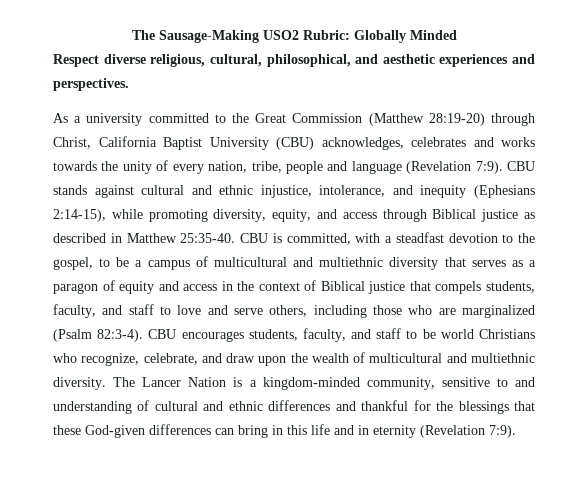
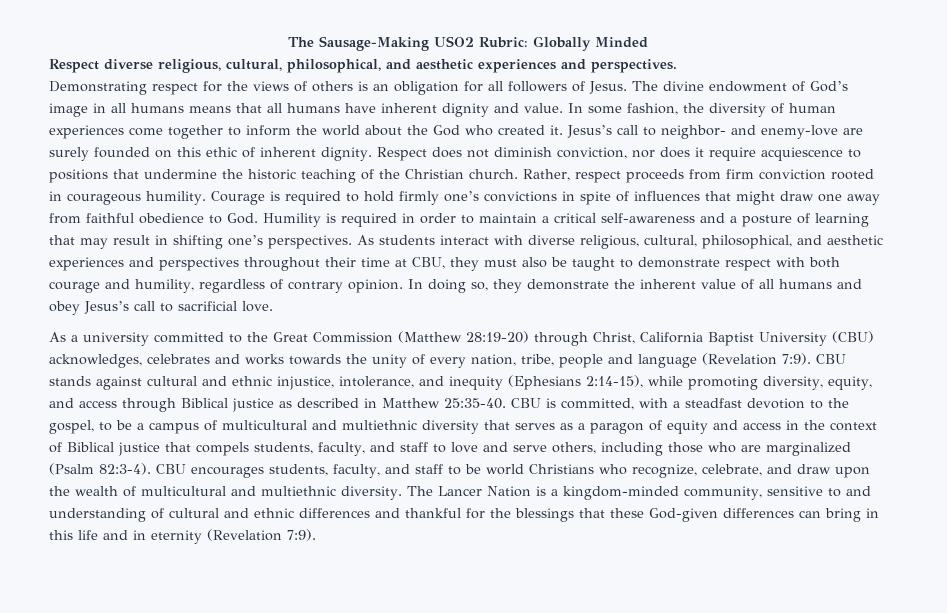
(129, 84) none -> [49,81,848,95] [49,103,836,117] [49,125,863,139] [49,147,861,161] [49,169,874,183] [49,191,880,205] [49,213,869,227] [49,235,883,249] [49,257,840,271] [49,279,862,293] [49,301,273,315] // Demonstrating respect for the views of others is an obligation for all followers of Jesus. The divine endowment of God’s image in all humans means that all humans have inherent dignity and value. In some fashion, the diversity of human experiences come together to inform the world about the God who created it. Jesus’s call to neighbor- and enemy-love are surely founded on this ethic of inherent dignity. Respect does not diminish conviction, nor does it require acquiescence to positions that undermine the historic teaching of the Christian church. Rather, respect proceeds from firm conviction rooted in courageous humility. Courage is required to hold firmly one’s convictions in spite of influences that might draw one away from faithful obedience to God. Humility is required in order to maintain a critical self-awareness and a posture of learning that may result in shifting one’s perspectives. As students interact with diverse religious, cultural, philosophical, and aesthetic experiences and perspectives throughout their time at CBU, they must also be taught to demonstrate respect with both courage and humility, regardless of contrary opinion. In doing so, they demonstrate the inherent value of all humans and obey Jesus’s call to sacrificial love.

